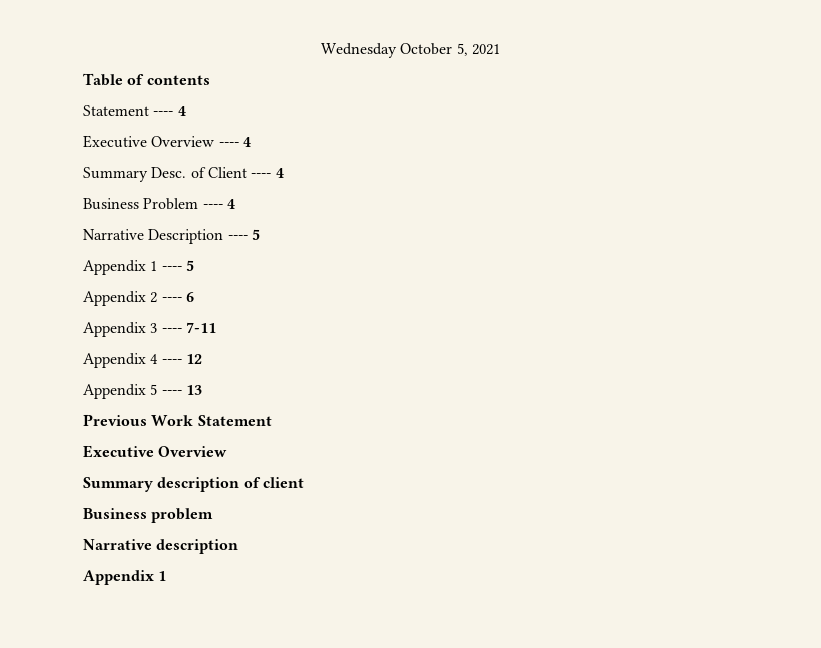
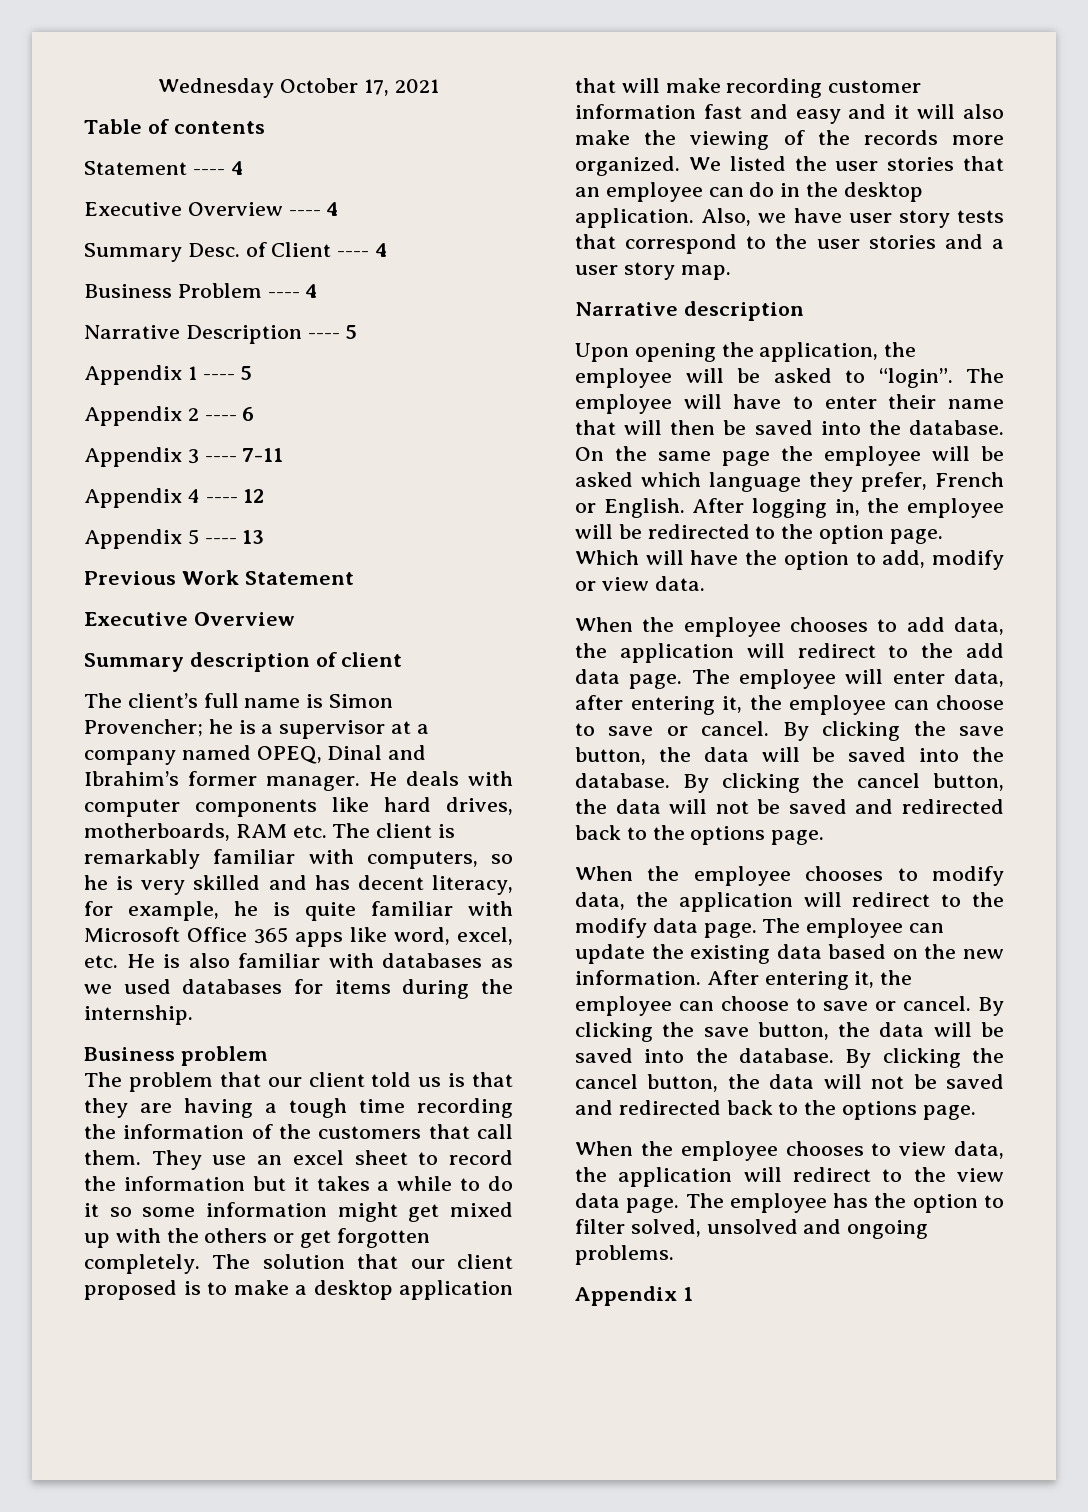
[456,43,468,56] 5, -> [363,79,389,96] 17,
[83,508,214,523] [83,539,239,554] Business problem // Narrative description -> [84,693,394,708] [84,719,429,739] [84,745,427,765] [84,771,513,791] [84,797,513,817] [84,823,456,841] [84,849,513,869] [84,875,513,895] [84,901,513,921] [84,927,513,947] [84,953,513,968] [84,979,513,999] [84,1005,193,1025] [84,1046,268,1066] [84,1072,513,1092] [84,1098,513,1118] [84,1124,513,1139] [84,1150,513,1170] [84,1176,513,1191] [84,1202,513,1222] [84,1228,430,1248] [84,1254,513,1274] [84,1280,513,1300] [575,78,922,98] [575,104,1004,124] [575,130,1004,150] [575,156,1004,176] [575,182,923,202] [575,208,1004,228] [575,234,1004,254] [575,262,731,280] [575,301,804,321] [575,342,917,362] [575,368,1004,388] [575,394,1004,414] [575,420,1004,435] [575,446,1004,466] [575,472,1004,492] [575,498,1004,518] [575,524,943,544] [575,550,1004,570] [575,576,705,591] [575,617,1004,637] [575,643,1004,663] [575,669,1004,689] [575,695,1004,715] [575,721,1004,741] [575,747,1004,765] [575,773,1004,793] [575,799,1004,814] [575,825,825,845] [575,866,1004,886] [575,892,1004,912] [575,918,945,938] [575,944,1004,964] [575,970,913,990] [575,996,1004,1016] [575,1022,1004,1042] [575,1048,1004,1068] [575,1074,1005,1092] [575,1100,976,1120] [575,1141,1004,1161] [575,1167,1004,1187] [575,1193,1004,1213] [575,1219,929,1239] [575,1245,674,1265] The client’s full name is Simon Provencher; he is a supervisor at a company named OPEQ, Dinal and Ibrahim’s former manager. He deals with computer components like hard drives, motherboards, RAM etc. The client is remarkably familiar with computers, so he is very skilled and has decent literacy, for example, he is quite familiar with Microsoft Office 365 apps like word, excel, etc. He is also familiar with databases as we used databases for items during the internship. // Business problem // The problem that our client told us is that they are having a tough time recording the information of the customers that call them. They use an excel sheet to record the information but it takes a while to do it so some information might get mixed up with the others or get forgotten completely. The solution that our client proposed is to make a desktop application that will make recording customer information fast and easy and it will also make the viewing of the records more organized. We listed the user stories that an employee can do in the desktop application. Also, we have user story tests that correspond to the user stories and a user story map. // Narrative description // Upon opening the application, the employee will be asked to “login”. The employee will have to enter their name that will then be saved into the database. On the same page the employee will be asked which language they prefer, French or English. After logging in, the employee will be redirected to the option page. Which will have the option to add, modify or view data. // When the employee chooses to add data, the application will redirect to the add data page. The employee will enter data, after entering it, the employee can choose to save or cancel. By clicking the save button, the data will be saved into the database. By clicking the cancel button, the data will not be saved and redirected back to the options page. // When the employee chooses to modify data, the application will redirect to the modify data page. The employee can update the existing data based on the new information. After entering it, the employee can choose to save or cancel. By clicking the save button, the data will be saved into the database. By clicking the cancel button, the data will not be saved and redirected back to the options page. // When the employee chooses to view data, the application will redirect to the view data page. The employee has the option to filter solved, unsolved and ongoing problems.

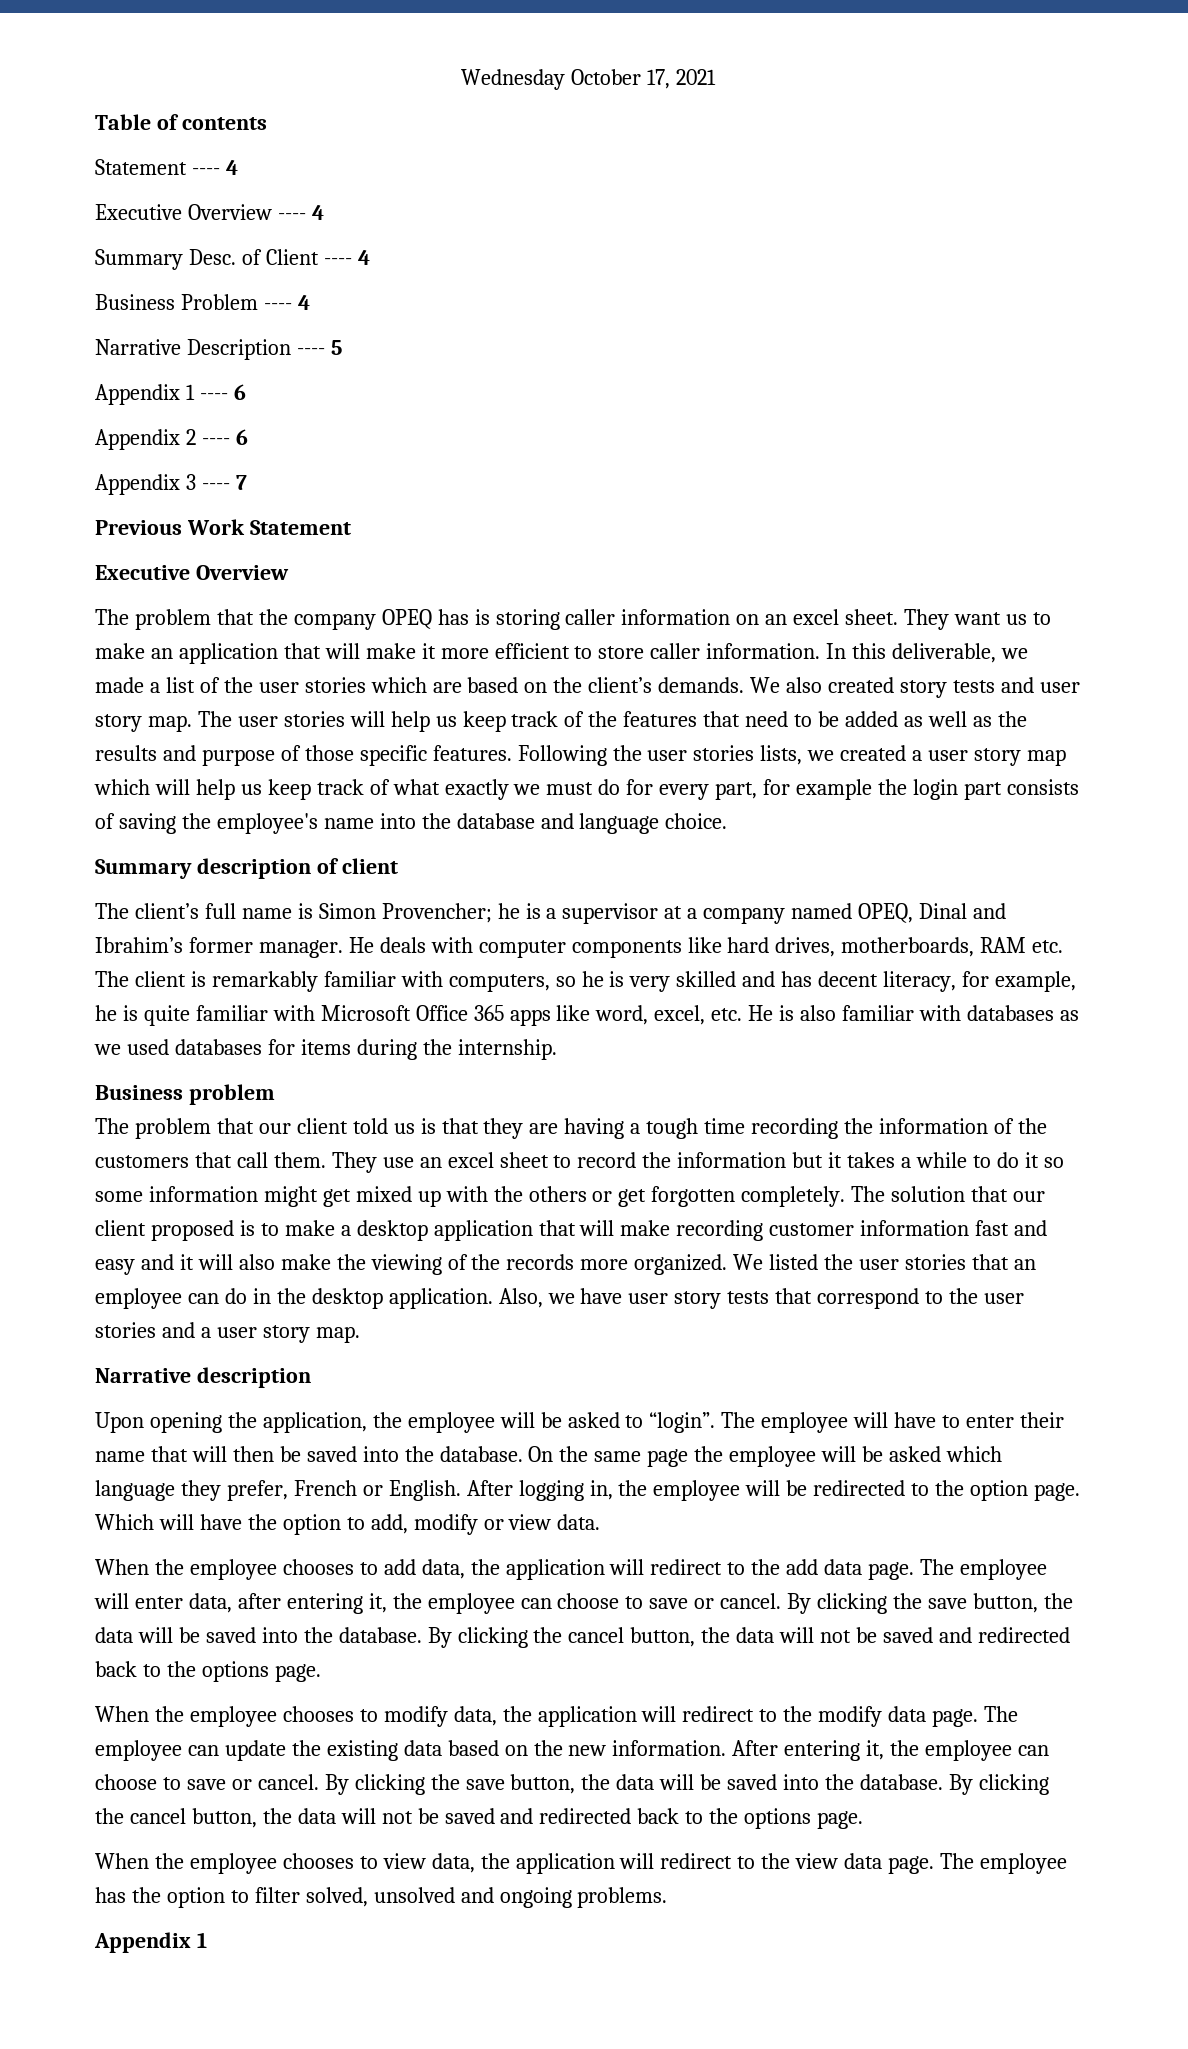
[240,366,253,380] 5 -> [233,384,246,400] 6
[242,448,284,462] [84,488,265,508] [84,529,265,549] 7-11 // Appendix 4 ---- 12 // Appendix 5 ---- 13 -> [235,475,247,490] 7
(295, 619) none -> [95,609,1051,630] [95,643,1029,664] [95,677,1080,698] [95,711,1027,732] [95,745,1066,766] [94,779,1079,800] [95,813,728,834] // The problem that the company OPEQ has is storing caller information on an excel sheet. They want us to make an application that will make it more efficient to store caller information. In this deliverable, we made a list of the user stories which are based on the client’s demands. We also created story tests and user story map. The user stories will help us keep track of the features that need to be added as well as the results and purpose of those specific features. Following the user stories lists, we created a user story map which will help us keep track of what exactly we must do for every part, for example the login part consists of saving the employee's name into the database and language choice.

